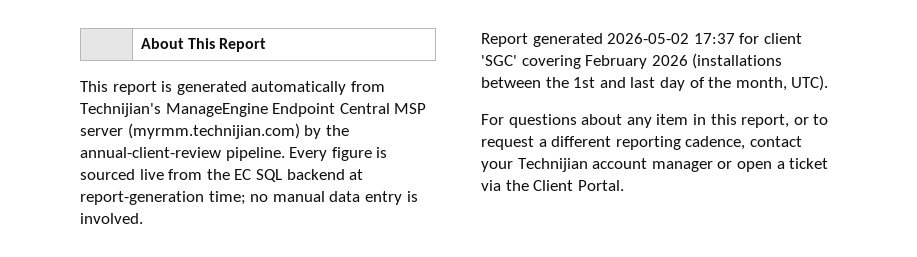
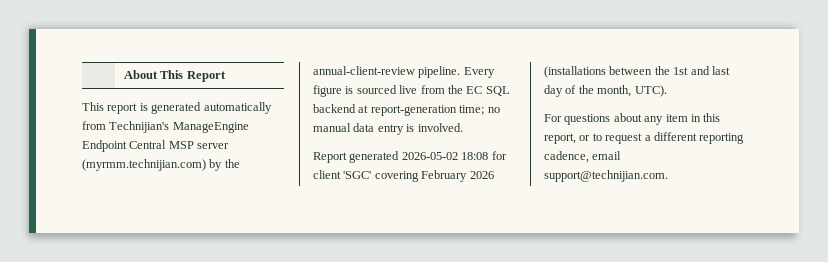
[693,33,735,44] 17:37 -> [461,152,489,160] 18:08
[749,136,802,147] [481,158,829,172] [481,180,624,191] contact your Technijian account manager or open a ticket via the Client Portal. -> [592,151,622,160] [544,170,668,182] email support@technijian.com.

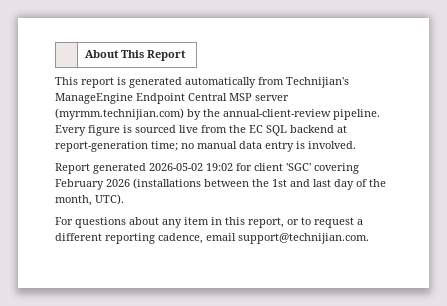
[461,152,489,160] 18:08 -> [206,163,233,171] 19:02

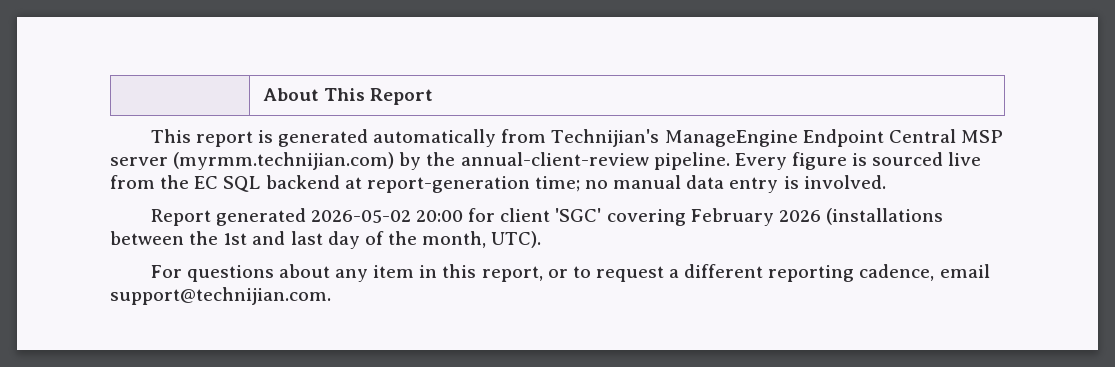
[206,163,233,171] 19:02 -> [416,210,464,222] 20:00

